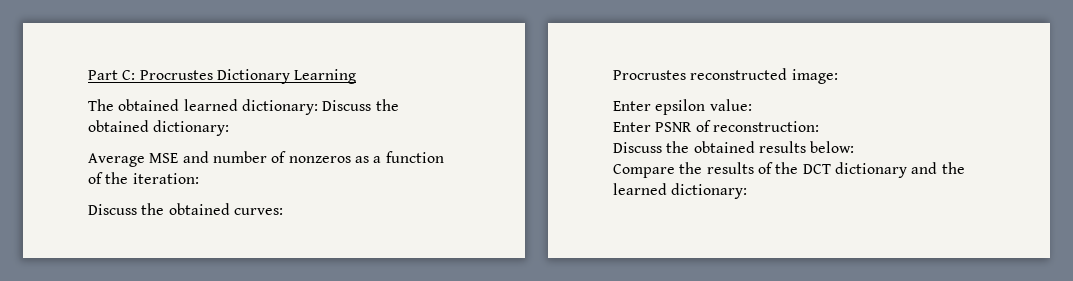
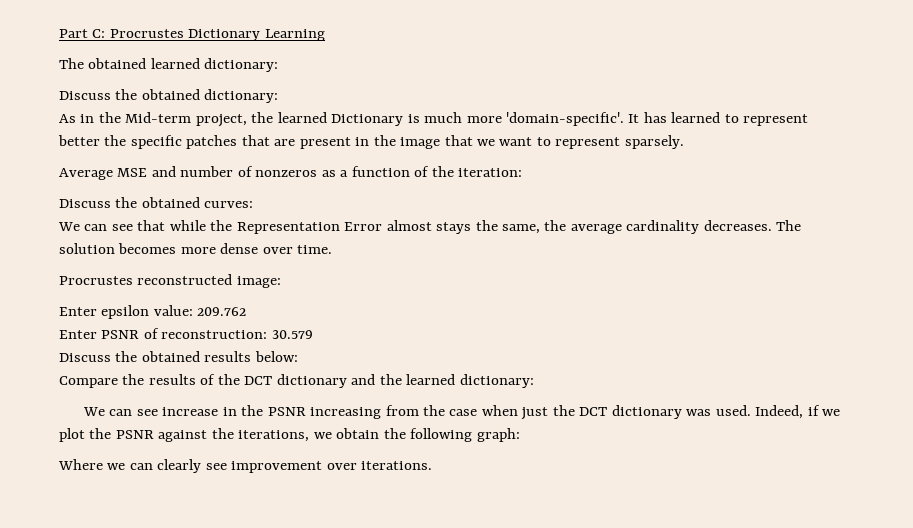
(318, 107) none -> (279, 65) //
(230, 128) none -> [59,112,809,127] [58,135,684,149] // As in the Mid-term project, the learned Dictionary is much more 'domain-specific'. It has learned to represent better the specific patches that are present in the image that we want to represent sparsely.
(283, 211) none -> [58,220,802,234] [59,243,333,254] // We can see that while the Representation Error almost stays the same, the average cardinality decreases. The solution becomes more dense over time.
(752, 105) none -> [197,307,247,316] 209.762
(819, 126) none -> [271,330,313,339] 30.579
(748, 191) none -> [82,405,841,420] [59,428,520,442] [58,459,433,473] // We can see increase in the PSNR increasing from the case when just the DCT dictionary was used. Indeed, if we plot the PSNR against the iterations, we obtain the following graph: // Where we can clearly see improvement over iterations.

